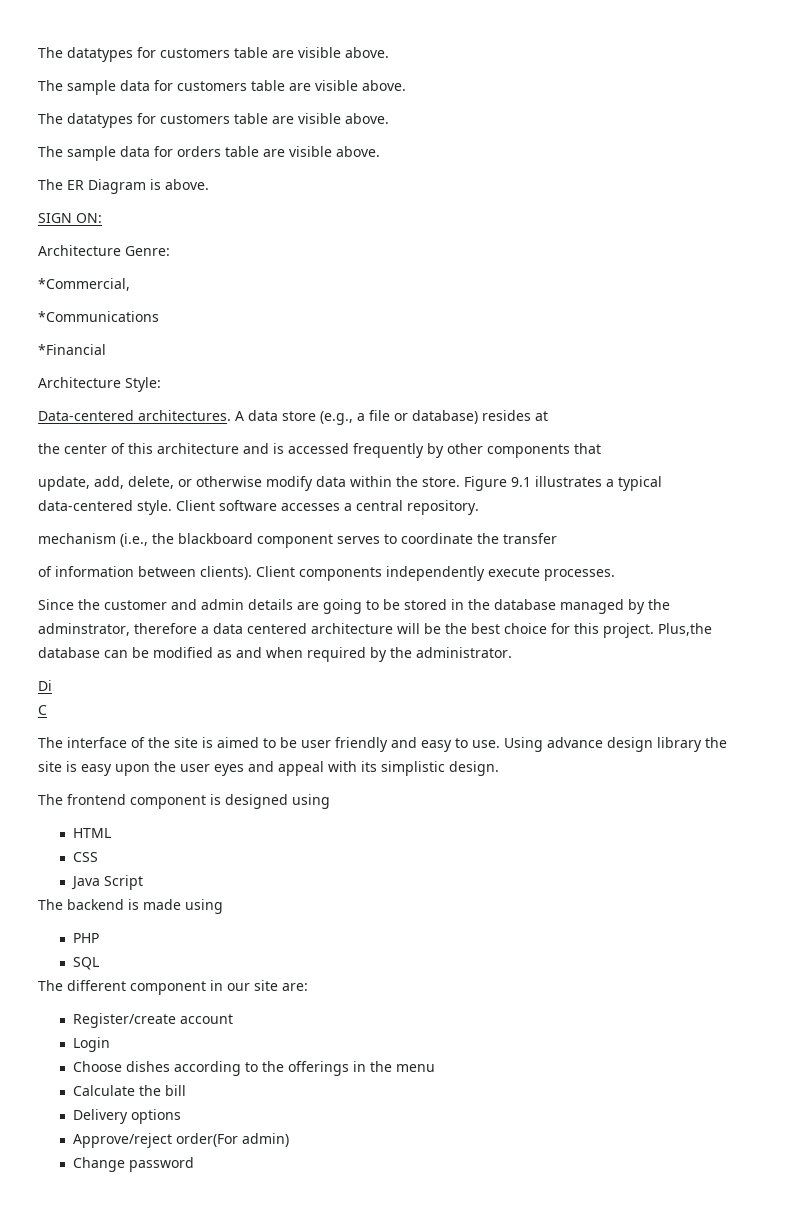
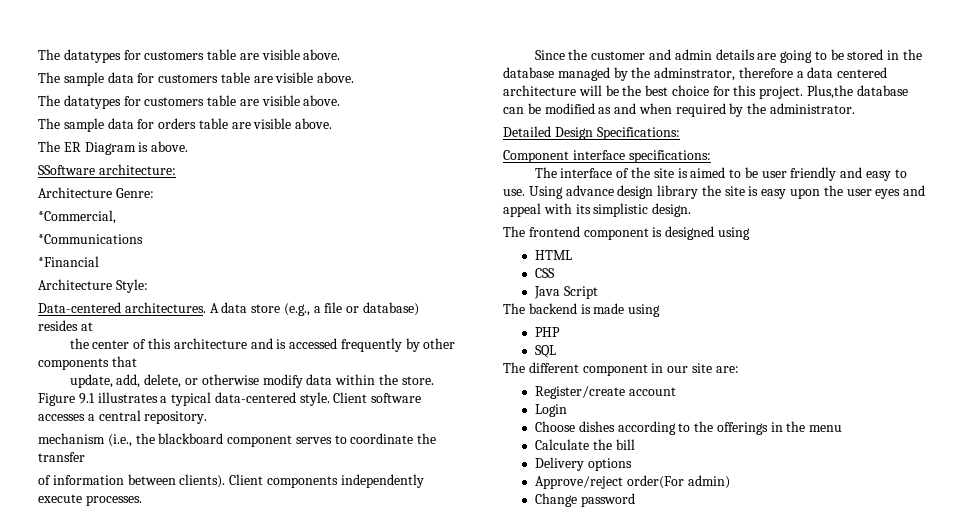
[38,213,102,223] SIGN ON: -> [38,164,176,175] SSoftware architecture:
[38,680,52,691] [38,705,47,715] Di // C -> [503,126,680,140] [503,150,711,163] Detailed Design Specifications: // Component interface specifications:

